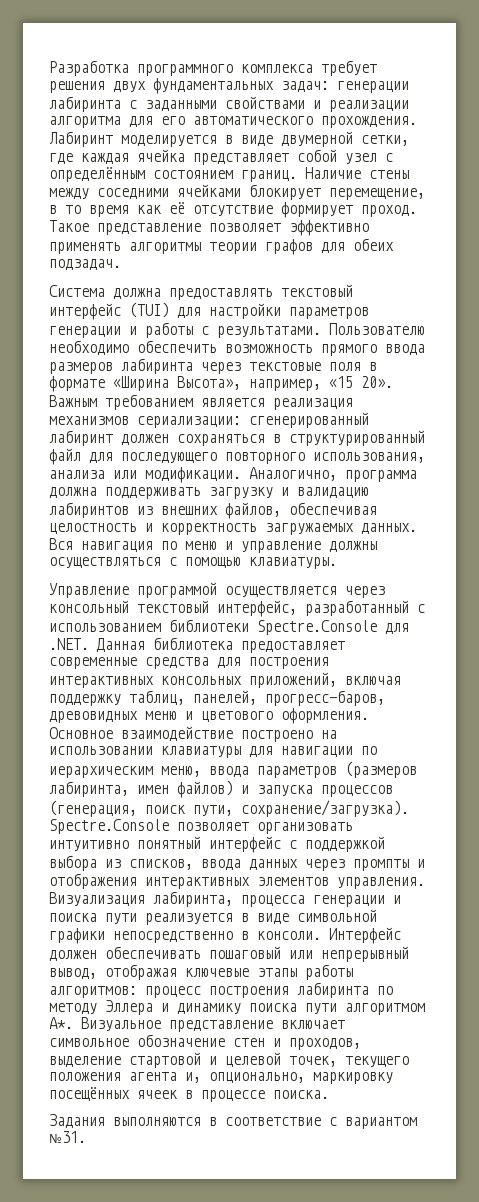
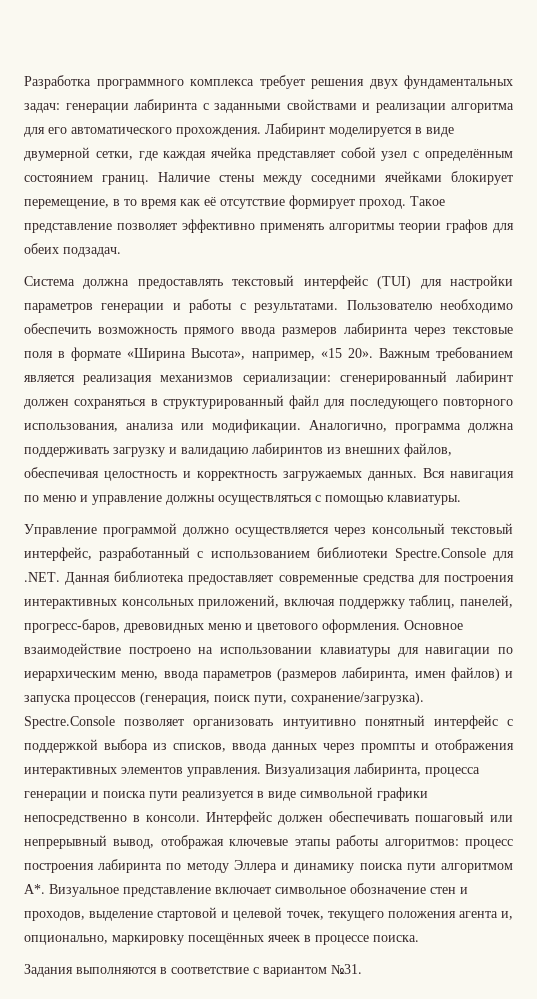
(217, 590) none -> [183,527,229,537] должно

